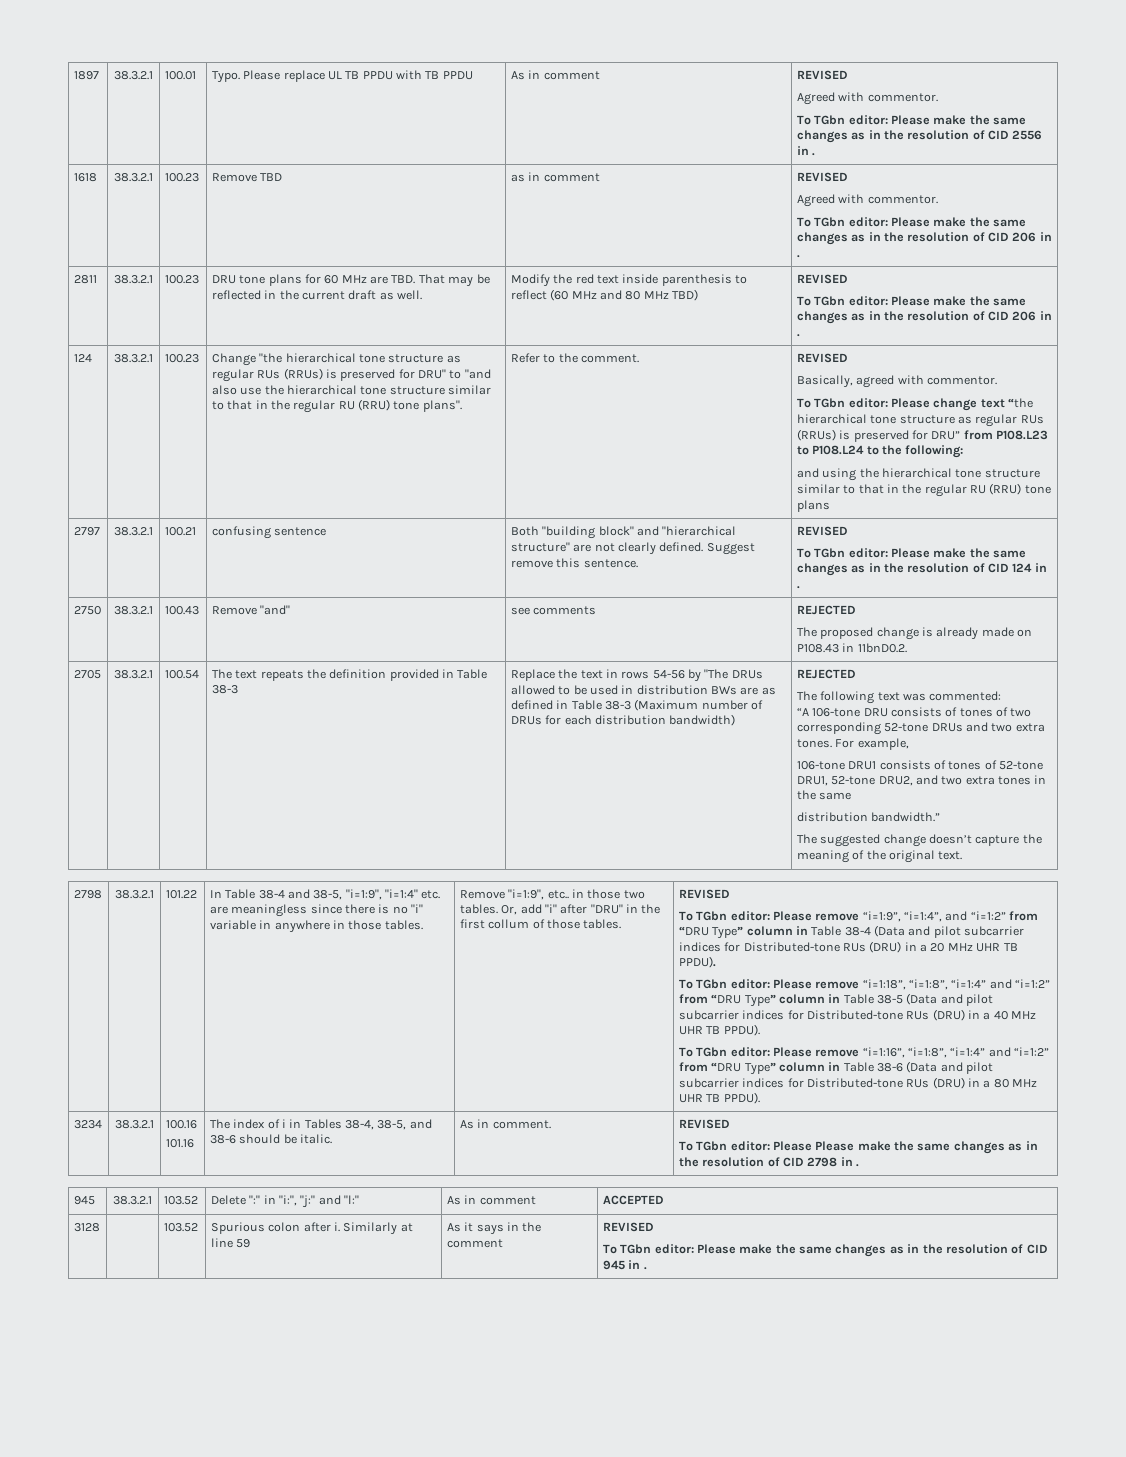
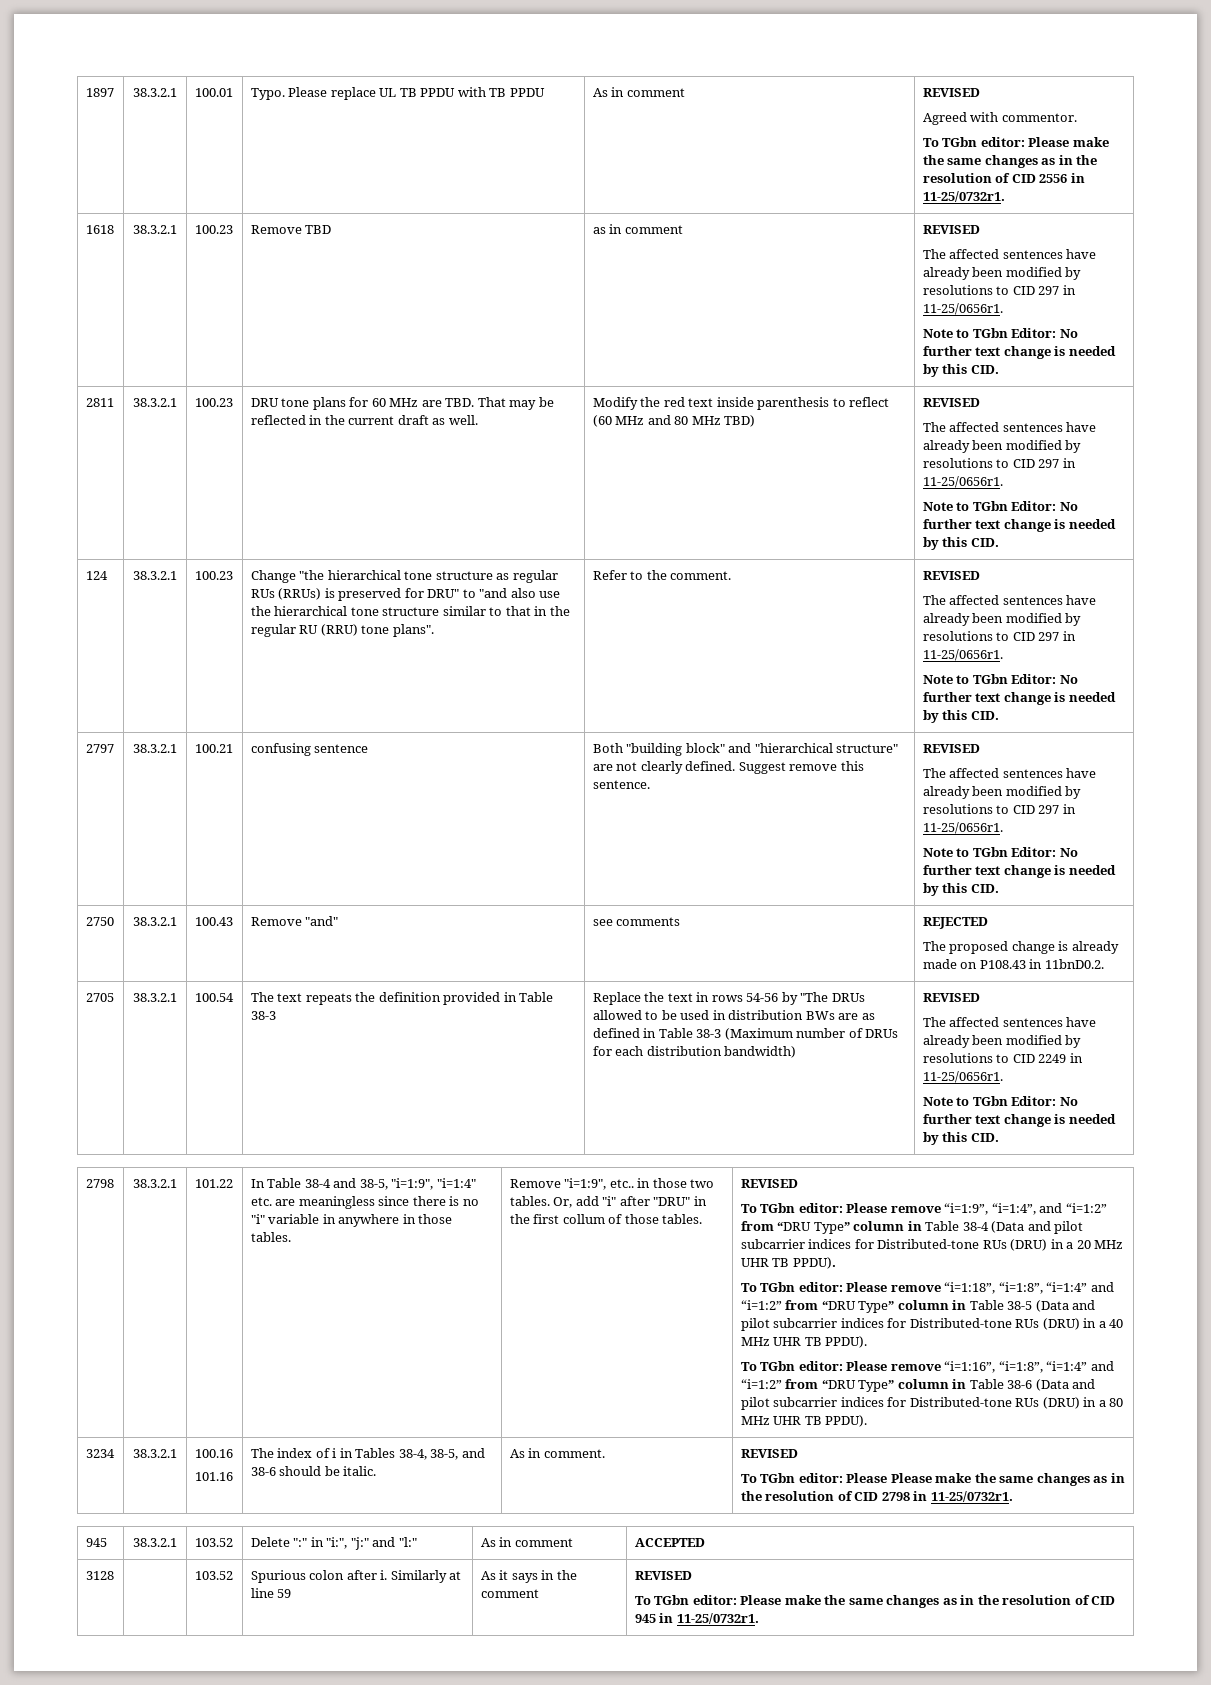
[812,153,816,156] . -> [922,191,1005,202] 11-25/0732r1.
[796,194,938,207] [796,217,1027,227] [796,232,1052,245] [796,255,800,258] Agreed with commentor. // To TGbn editor: Please make the same changes as in the resolution of CID 206 in . -> [922,249,1097,259] [922,267,1082,280] [922,285,1076,295] [922,303,1003,315] [922,328,1078,338] [922,346,1116,359] [922,364,999,377] The affected sentences have already been modified by resolutions to CID 297 in 11-25/0656r1. // Note to TGbn Editor: No further text change is needed by this CID.
[796,296,1027,306] [796,311,1052,324] [796,334,800,337] To TGbn editor: Please make the same changes as in the resolution of CID 206 in . -> [922,422,1097,432] [922,440,1082,453] [922,458,1076,468] [922,476,1003,488] [922,501,1078,511] [922,519,1116,532] [922,537,999,550] The affected sentences have already been modified by resolutions to CID 297 in 11-25/0656r1. // Note to TGbn Editor: No further text change is needed by this CID.
[796,375,997,388] [796,398,1034,411] [796,414,1044,427] [796,429,1049,442] [796,445,964,458] [796,468,1040,481] [796,483,1051,497] [796,500,830,512] Basically, agreed with commentor. // To TGbn editor: Please change text “the hierarchical tone structure as regular RUs (RRUs) is preserved for DRU” from P108.L23 to P108.L24 to the following: // and using the hierarchical tone structure similar to that in the regular RU (RRU) tone plans -> [922,595,1097,605] [922,613,1082,626] [922,631,1076,641] [922,649,1003,661] [922,674,1078,684] [922,692,1116,705] [922,710,999,723] The affected sentences have already been modified by resolutions to CID 297 in 11-25/0656r1. // Note to TGbn Editor: No further text change is needed by this CID.
[796,548,1027,558] [796,563,1047,576] [796,586,800,589] To TGbn editor: Please make the same changes as in the resolution of CID 124 in . -> [922,768,1097,778] [922,786,1082,799] [922,804,1076,814] [922,822,1003,834] [922,847,1078,857] [922,865,1116,878] [922,883,999,896] The affected sentences have already been modified by resolutions to CID 297 in 11-25/0656r1. // Note to TGbn Editor: No further text change is needed by this CID.
[796,669,856,679] [796,691,1002,704] [796,707,1032,717] [796,722,1045,735] [796,738,909,750] [796,760,1044,770] [796,775,1047,786] [796,790,852,800] [796,812,941,822] [796,834,1042,847] [796,850,963,863] REJECTED // The following text was commented: // “A 106-tone DRU consists of tones of two corresponding 52-tone DRUs and two extra tones. For example, // 106-tone DRU1 consists of tones of 52-tone DRU1, 52-tone DRU2, and two extra tones in the same // distribution bandwidth.” // The suggested change doesn’t capture the meaning of the original text. -> [922,993,980,1002] [922,1017,1097,1027] [922,1035,1082,1048] [922,1053,1083,1063] [922,1071,1003,1083] [922,1096,1078,1106] [922,1114,1116,1127] [922,1132,999,1145] REVISED // The affected sentences have already been modified by resolutions to CID 2249 in 11-25/0656r1. // Note to TGbn Editor: No further text change is needed by this CID.
[856,1164,860,1167] . -> [930,1491,1013,1502] 11-25/0732r1.
[643,1267,647,1270] . -> [676,1613,759,1624] 11-25/0732r1.

